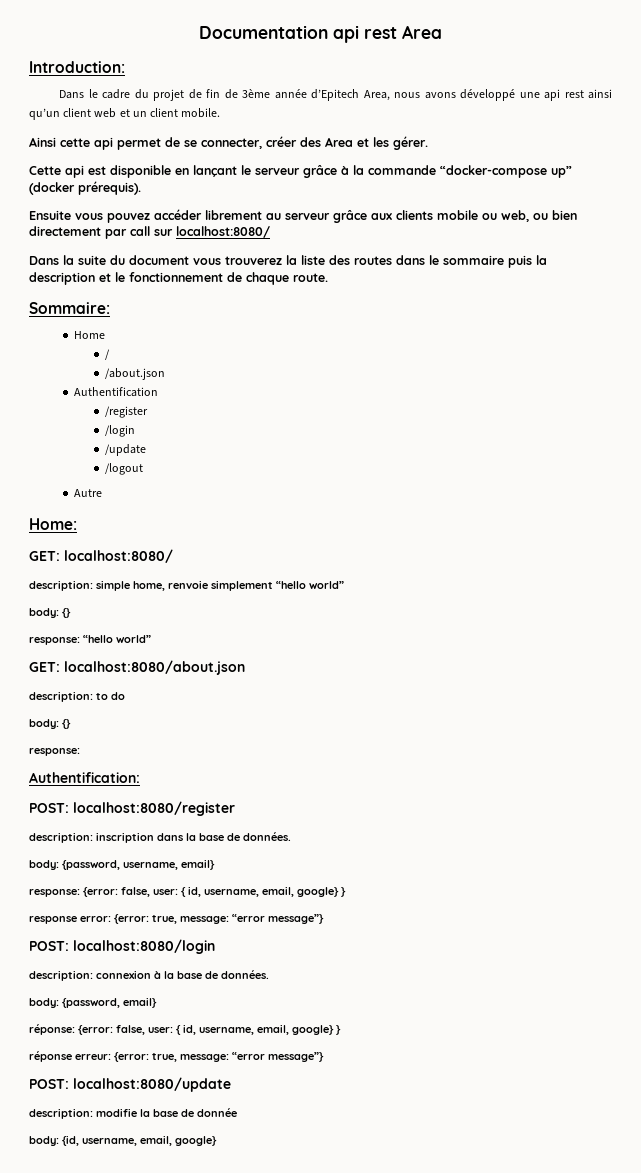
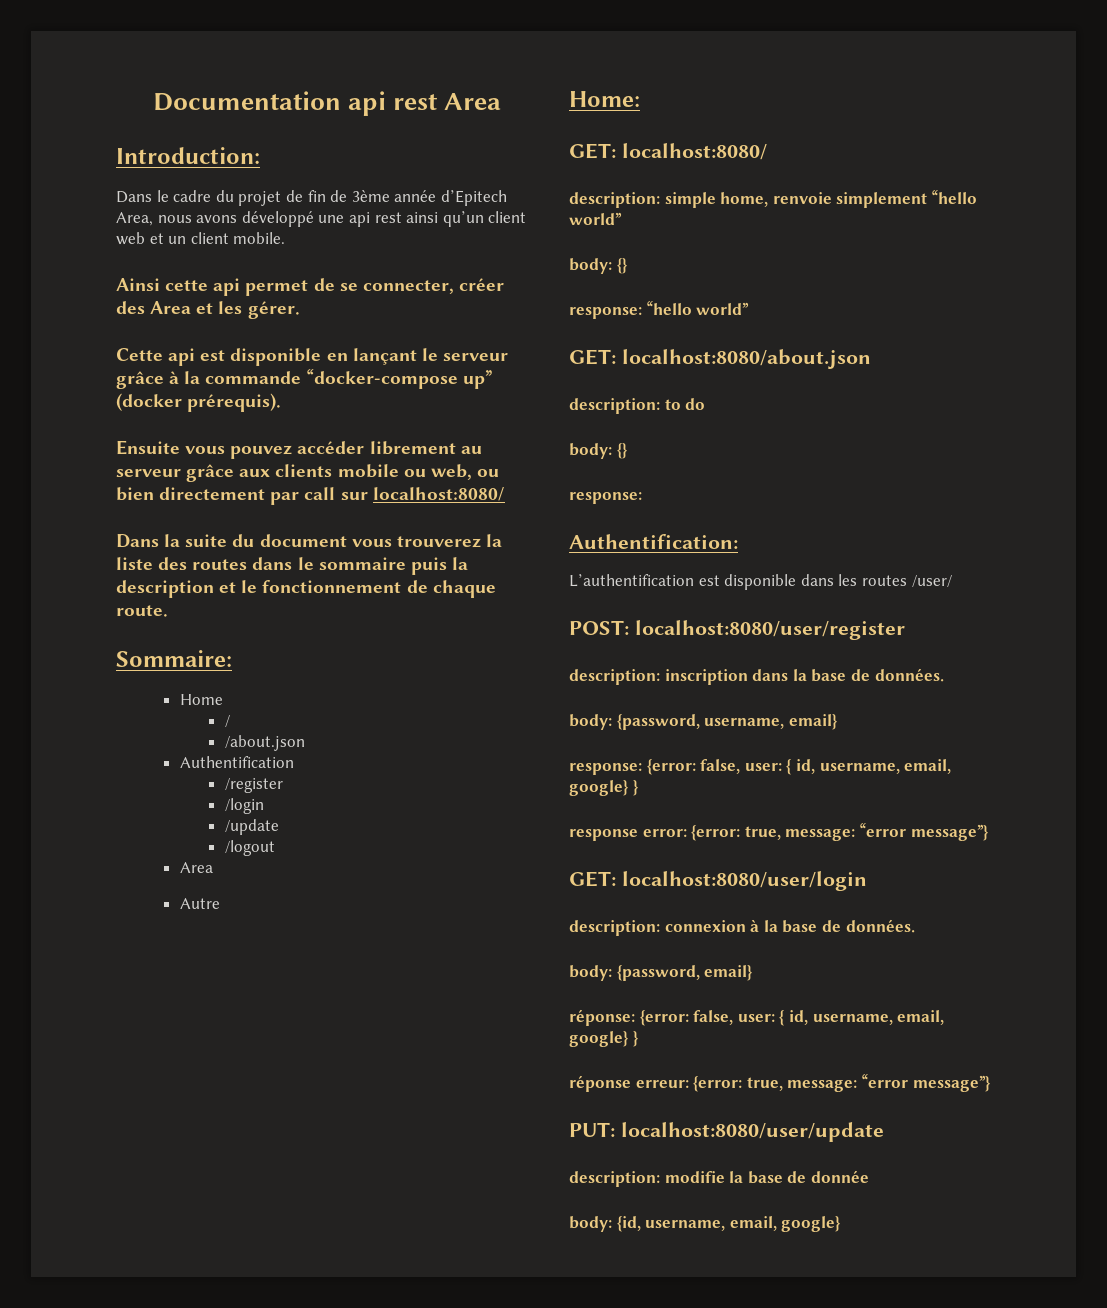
(143, 469) none -> [179,862,213,873] // Area
[29,801,235,816] // POST: localhost:8080/register -> [569,574,952,590] [569,620,905,640] // L’authentification est disponible dans les routes /user/ // POST: localhost:8080/user/register
[29,939,215,954] POST: localhost:8080/login -> [569,871,867,891] GET: localhost:8080/user/login
[29,1077,231,1092] POST: localhost:8080/update -> [569,1122,884,1142] PUT: localhost:8080/user/update

